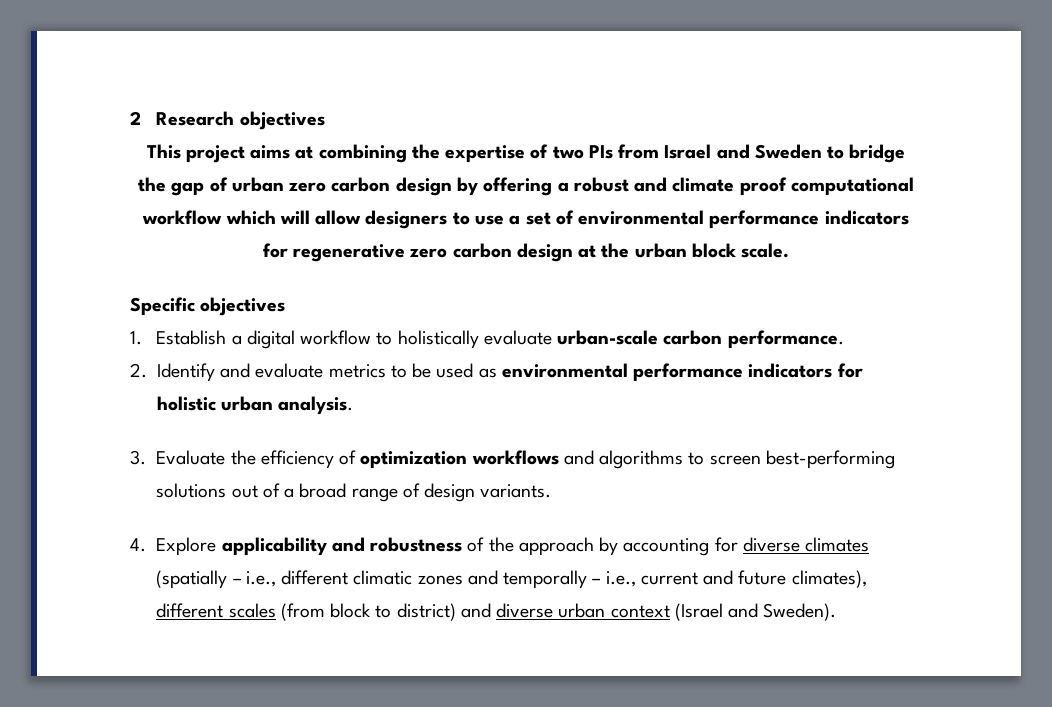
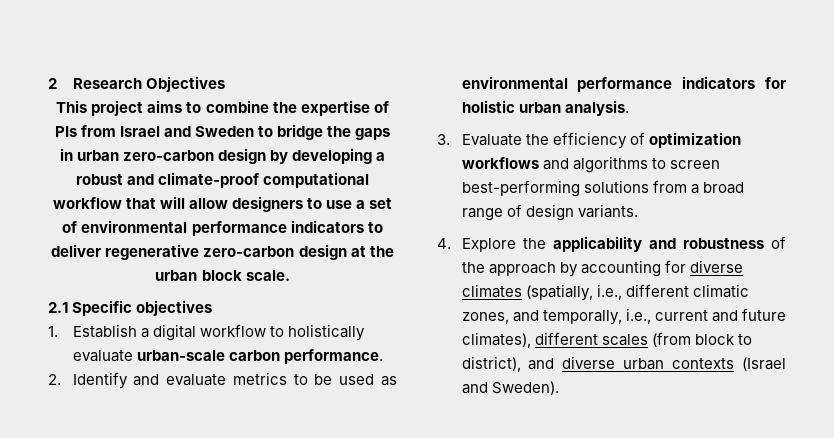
[239,111,325,130] objectives -> [145,76,225,92] Objectives
[295,144,407,163] at combining -> [186,100,269,113] to combine
[552,146,584,159] two -> (389, 107) none
[171,177,391,196] gap of urban zero carbon -> [355,128,391,140] [59,148,214,161] gaps in urban zero-carbon
[483,177,553,196] offering -> [292,148,373,164] developing
[672,177,787,196] climate proof -> [158,172,260,188] climate-proof
[225,210,276,225] which -> [125,198,156,209] that
[262,243,512,262] for regenerative zero carbon -> [367,222,383,233] [51,244,295,260] to deliver regenerative zero-carbon
(790, 250) none -> [48,302,68,313] 2.1
[231,483,280,498] out of -> [652,180,687,193] from
(217, 546) none -> [522,238,546,249] the
[156,570,241,589] (spatially – -> [525,284,593,301] (spatially,
[417,570,601,589] zones and temporally – -> [461,310,622,325] zones, and temporally,
[396,603,456,621] district) -> [461,356,521,372] district),
[610,605,670,618] context -> [672,358,735,369] contexts

